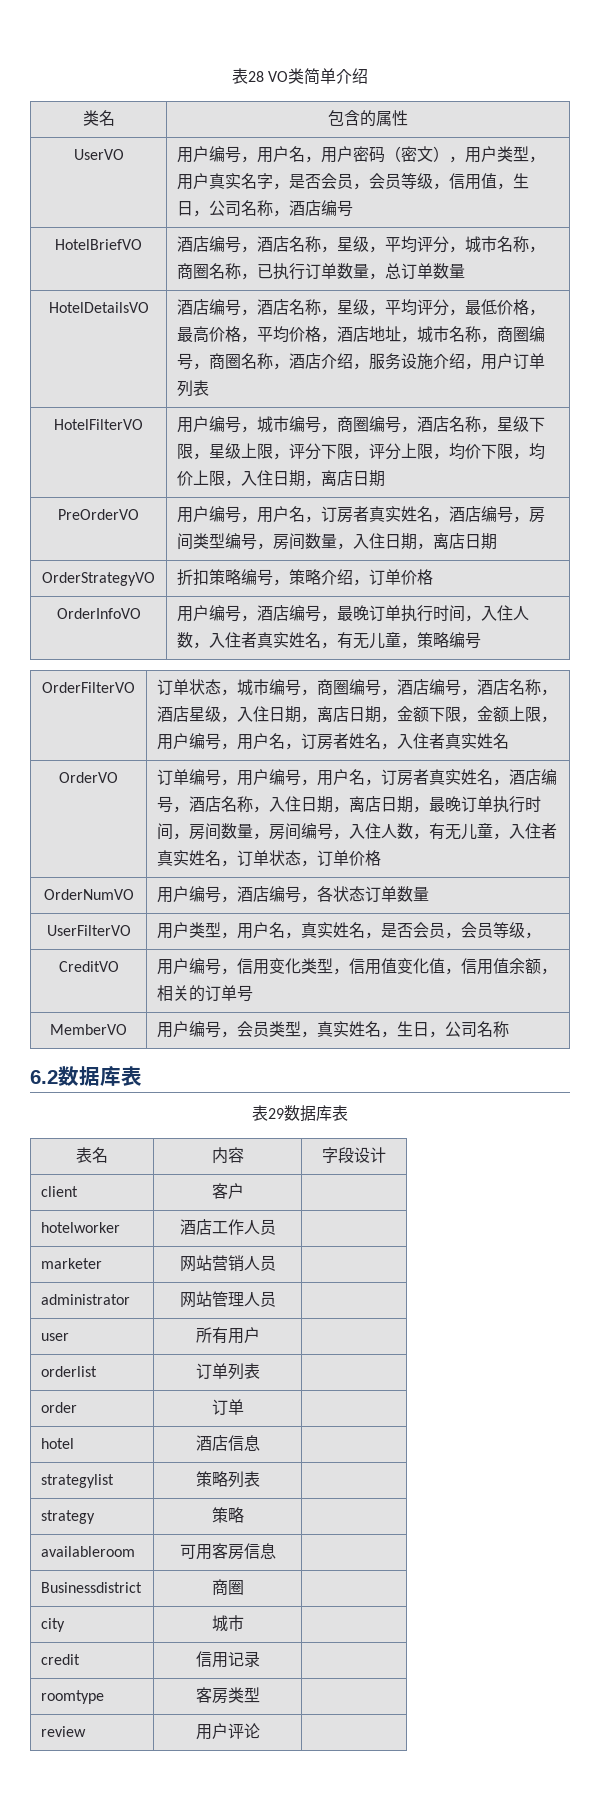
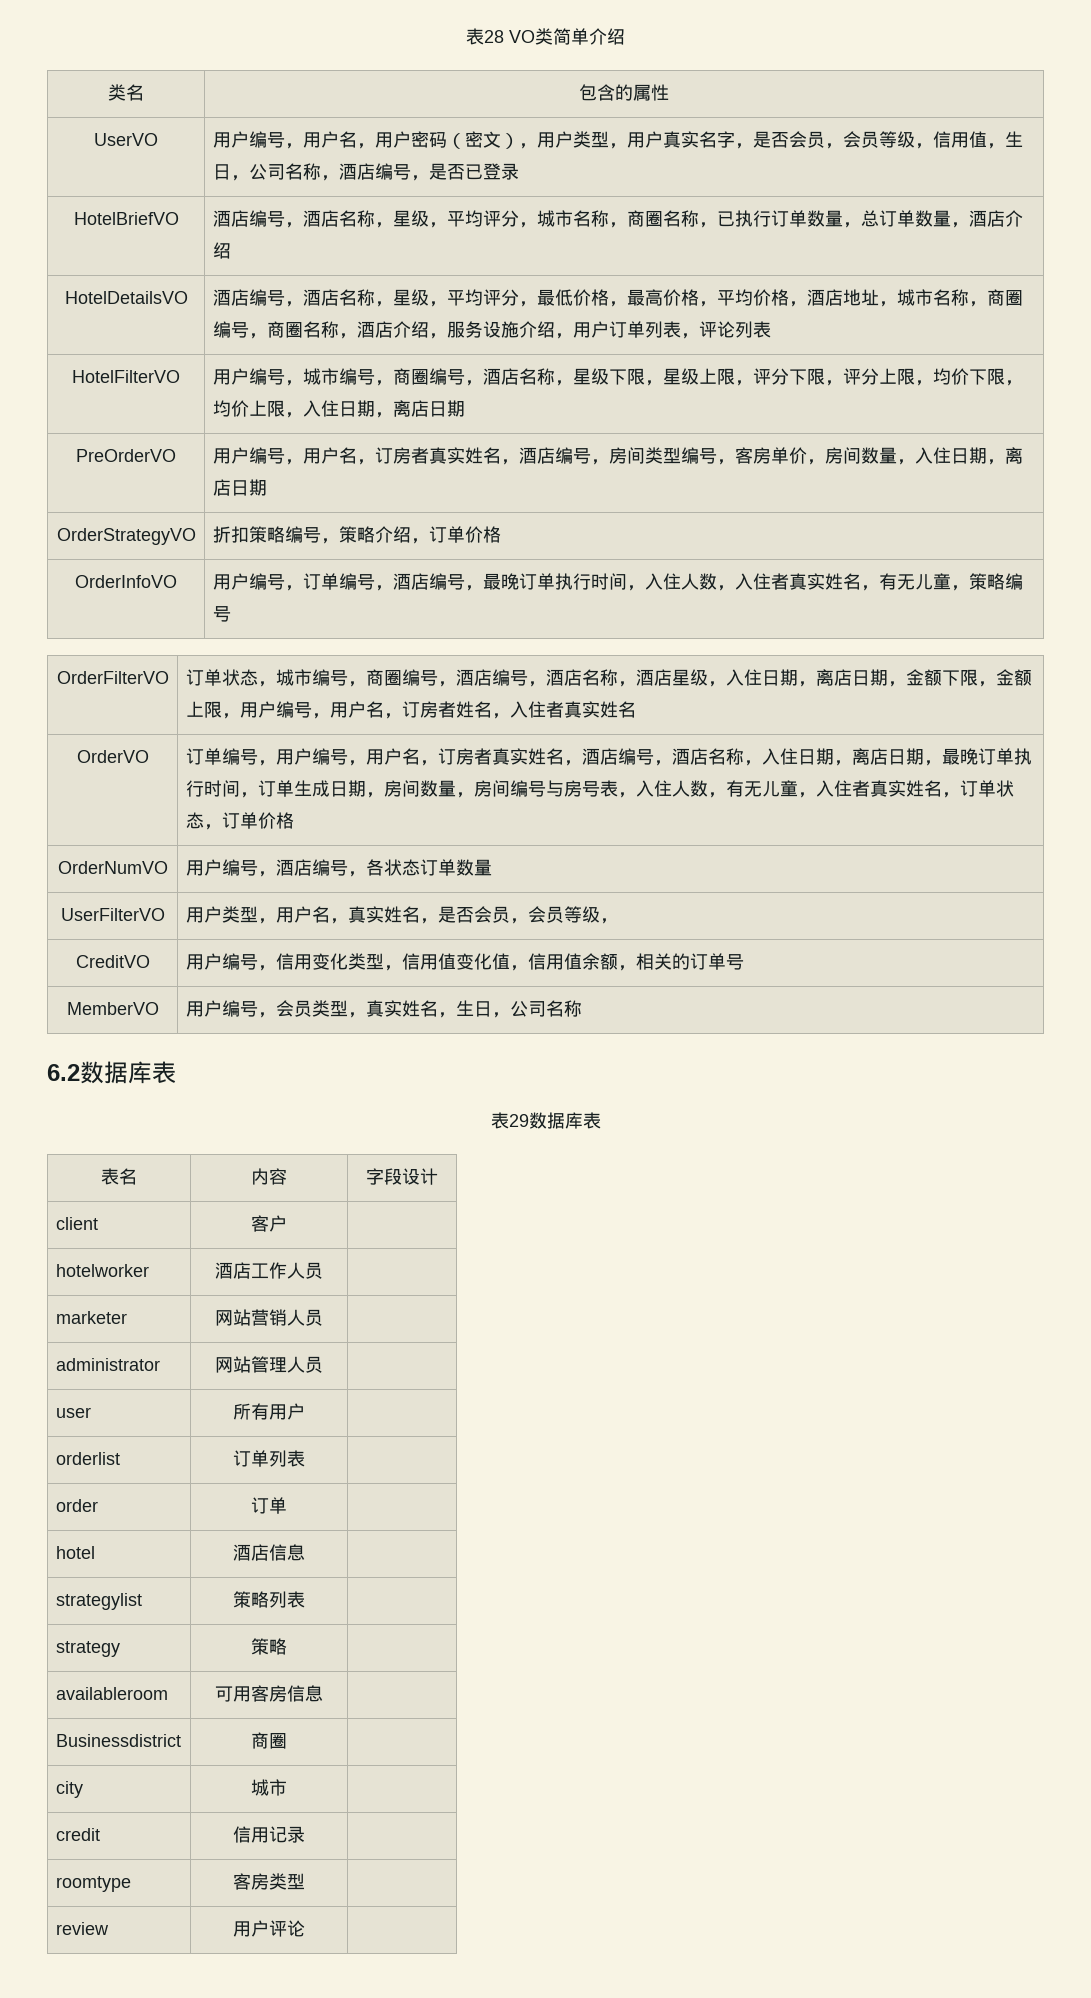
(354, 208) none -> [410,163,519,181] ，是否已登录
(466, 271) none -> [950,210,1023,228] [212,242,231,259] ，酒店介绍
(210, 388) none -> [680,321,771,339] ，评论列表
(274, 546) none -> [734,447,825,465] 客房单价，
(258, 618) none -> [302,573,393,591] 订单编号，
(190, 836) none -> [257,780,384,798] 订单生成日期，
(334, 831) none -> [545,780,618,797] 与房号表

